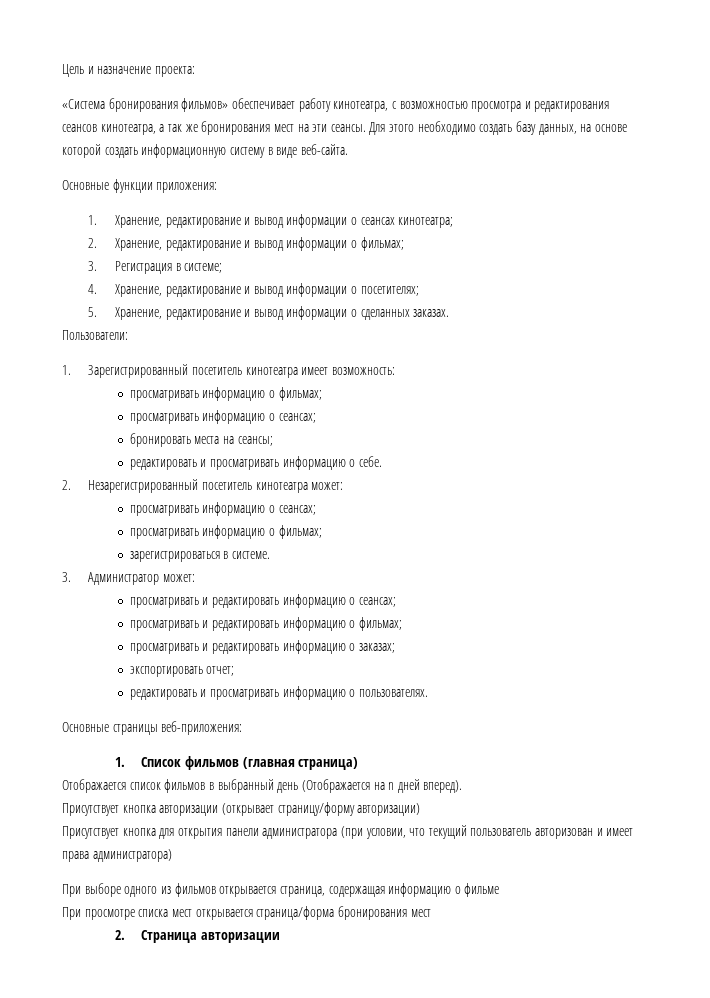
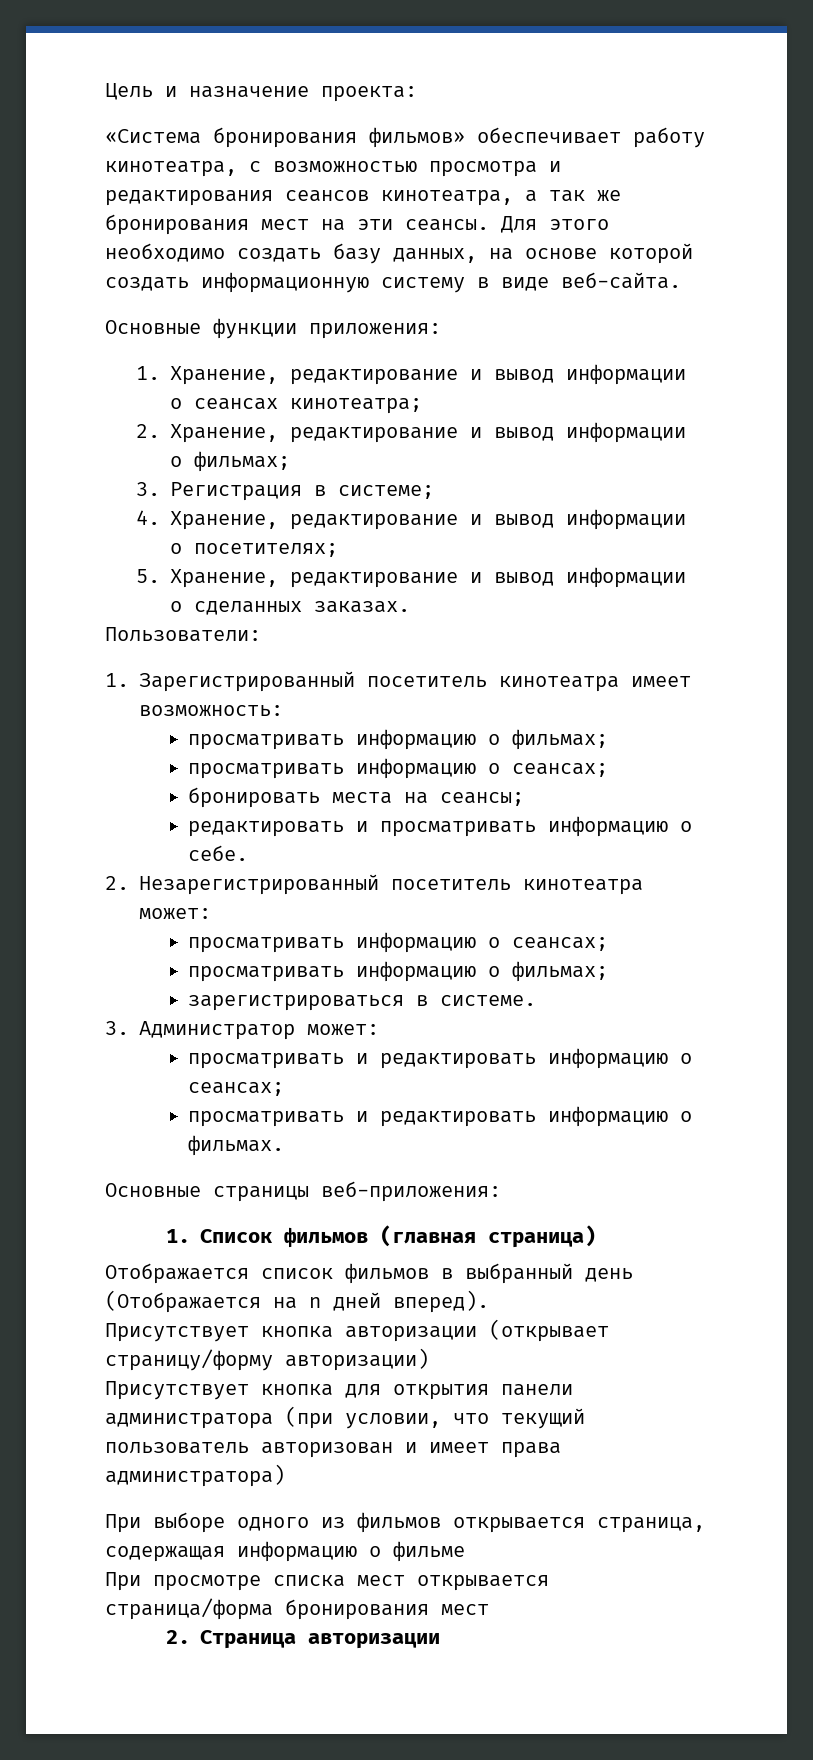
[358,617,402,631] [129,640,395,654] [129,666,235,677] [129,686,428,700] фильмах; // просматривать и редактировать информацию о заказах; // экспортировать отчет; // редактировать и просматривать информацию о пользователях. -> [188,1135,285,1156] фильмах.

